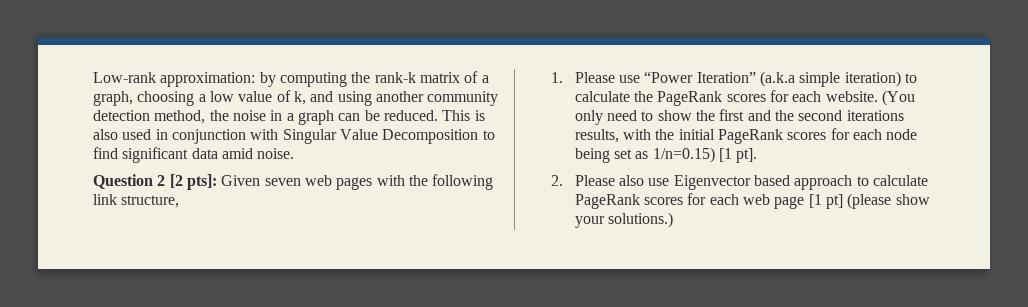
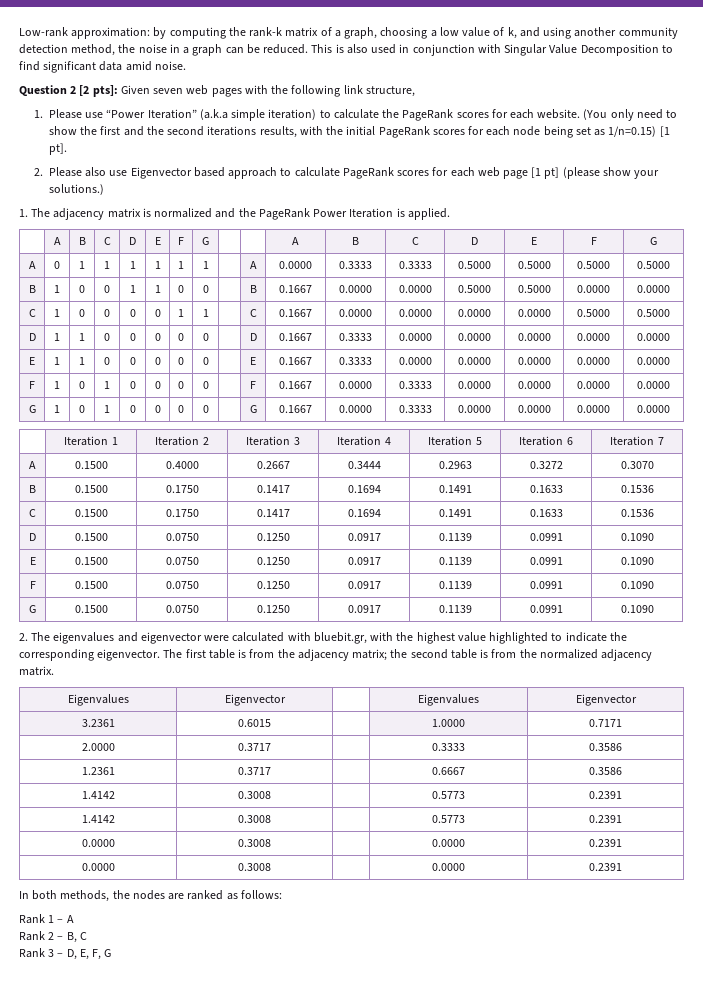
(673, 220) none -> [19,208,450,220] [53,237,61,245] [78,237,86,245] [103,237,111,245] [129,237,136,245] [154,237,161,245] [178,237,184,245] [202,237,209,245] [292,237,299,245] [352,237,359,245] [411,237,419,245] [471,237,478,245] [531,237,537,245] [590,237,597,245] [650,237,657,245] [28,261,36,269] [54,261,60,269] [79,261,85,269] [104,261,110,269] [129,261,136,269] [154,261,161,269] [178,261,184,269] [202,261,209,269] [249,261,257,269] [279,261,312,269] [339,261,372,269] [398,261,432,269] [458,261,491,269] [517,261,551,269] [577,261,610,269] [637,261,670,269] [28,285,36,293] [54,285,60,293] [79,285,85,293] [104,285,110,293] [129,285,136,293] [154,285,161,293] [178,285,184,293] [202,285,209,293] [249,285,257,293] [279,285,312,293] [339,285,372,293] [398,285,432,293] [458,285,491,293] [517,285,551,293] [577,285,610,293] [637,285,670,293] [28,309,36,317] [54,309,60,317] [79,309,85,317] [104,309,110,317] [129,309,136,317] [154,309,161,317] [178,309,184,317] [202,309,209,317] [249,309,257,317] [279,309,312,317] [339,309,372,317] [398,309,432,317] [458,309,491,317] [517,309,551,317] [577,309,610,317] [637,309,670,317] [28,333,36,341] [54,333,60,341] [79,333,85,341] [104,333,110,341] [129,333,136,341] [154,333,161,341] [178,333,184,341] [202,333,209,341] [249,333,257,341] [279,333,312,341] [339,333,372,341] [398,333,432,341] [458,333,491,341] [517,333,551,341] [577,333,610,341] [637,333,670,341] [29,357,35,365] [54,357,60,365] [79,357,85,365] [104,357,110,365] [129,357,136,365] [154,357,161,365] [178,357,184,365] [202,357,209,365] [250,357,256,365] [279,357,312,365] [339,357,372,365] [398,357,432,365] [458,357,491,365] [517,357,551,365] [577,357,610,365] [637,357,670,365] [29,381,35,389] [54,381,60,389] [79,381,85,389] [104,381,110,389] [129,381,136,389] [154,381,161,389] [178,381,184,389] [202,381,209,389] [250,381,256,389] [279,381,312,389] [339,381,372,389] [398,381,432,389] [458,381,491,389] [517,381,551,389] [577,381,610,389] [637,381,670,389] [28,405,36,413] [54,405,60,413] [79,405,85,413] [104,405,110,413] [129,405,136,413] [154,405,161,413] [178,405,184,413] [202,405,209,413] [249,405,257,413] [279,405,312,413] [339,405,372,413] [398,405,432,413] [458,405,491,413] [517,405,551,413] [577,405,610,413] [637,405,670,413] [64,436,118,446] [155,436,209,446] [246,436,300,446] [337,436,391,446] [428,436,482,446] [519,436,573,446] [610,436,664,446] [29,461,36,469] [74,461,108,469] [165,461,199,469] [256,461,290,469] [347,461,381,469] [438,461,472,469] [529,461,563,469] [620,461,654,469] [29,485,36,493] [74,485,108,493] [165,485,199,493] [256,485,290,493] [347,485,381,493] [438,485,472,493] [529,485,563,493] [620,485,654,493] [29,509,36,517] [74,509,108,517] [165,509,199,517] [256,509,290,517] [347,509,381,517] [438,509,472,517] [529,509,563,517] [620,509,654,517] [29,533,36,541] [74,533,108,541] [165,533,199,541] [256,533,290,541] [347,533,381,541] [438,533,472,541] [529,533,563,541] [620,533,654,541] [29,557,36,565] [74,557,108,565] [165,557,199,565] [256,557,290,565] [347,557,381,565] [438,557,472,565] [529,557,563,565] [620,557,654,565] [29,581,36,589] [74,581,108,589] [165,581,199,589] [256,581,290,589] [347,581,381,589] [438,581,472,589] [529,581,563,589] [620,581,654,589] [29,605,36,613] [74,605,108,613] [165,605,199,613] [256,605,290,613] [347,605,381,613] [438,605,472,613] [529,605,563,613] [620,605,654,613] [19,632,627,644] [19,649,653,661] [19,666,54,676] [67,694,129,706] [224,694,286,706] [418,694,479,706] [575,694,637,706] [81,719,115,727] [237,719,271,727] [432,719,465,727] [589,719,622,727] [81,743,115,751] [237,743,271,751] [432,743,465,751] [589,743,622,751] [81,767,115,775] [237,767,271,775] [432,767,465,775] [589,767,622,775] [81,791,115,799] [237,791,271,799] [432,791,465,799] [589,791,622,799] [81,815,115,823] [237,815,271,823] [432,815,465,823] [589,815,622,823] [81,839,115,847] [237,839,271,847] [432,839,465,847] [589,839,622,847] [81,863,115,871] [237,863,271,871] [432,863,465,871] [589,863,622,871] [19,890,282,902] [19,914,74,924] [19,931,87,943] [19,948,112,960] // 1. The adjacency matrix is normalized and the PageRank Power Iteration is applied. // | A | B | C | D | E | F | G | | | A | B | C | D | E | F | G // A | 0 | 1 | 1 | 1 | 1 | 1 | 1 | | A | 0.0000 | 0.3333 | 0.3333 | 0.5000 | 0.5000 | 0.5000 | 0.5000 // B | 1 | 0 | 0 | 1 | 1 | 0 | 0 | | B | 0.1667 | 0.0000 | 0.0000 | 0.5000 | 0.5000 | 0.0000 | 0.0000 // C | 1 | 0 | 0 | 0 | 0 | 1 | 1 | | C | 0.1667 | 0.0000 | 0.0000 | 0.0000 | 0.0000 | 0.5000 | 0.5000 // D | 1 | 1 | 0 | 0 | 0 | 0 | 0 | | D | 0.1667 | 0.3333 | 0.0000 | 0.0000 | 0.0000 | 0.0000 | 0.0000 // E | 1 | 1 | 0 | 0 | 0 | 0 | 0 | | E | 0.1667 | 0.3333 | 0.0000 | 0.0000 | 0.0000 | 0.0000 | 0.0000 // F | 1 | 0 | 1 | 0 | 0 | 0 | 0 | | F | 0.1667 | 0.0000 | 0.3333 | 0.0000 | 0.0000 | 0.0000 | 0.0000 // G | 1 | 0 | 1 | 0 | 0 | 0 | 0 | | G | 0.1667 | 0.0000 | 0.3333 | 0.0000 | 0.0000 | 0.0000 | 0.0000 // | Iteration 1 | Iteration 2 | Iteration 3 | Iteration 4 | Iteration 5 | Iteration 6 | Iteration 7 // A | 0.1500 | 0.4000 | 0.2667 | 0.3444 | 0.2963 | 0.3272 | 0.3070 // B | 0.1500 | 0.1750 | 0.1417 | 0.1694 | 0.1491 | 0.1633 | 0.1536 // C | 0.1500 | 0.1750 | 0.1417 | 0.1694 | 0.1491 | 0.1633 | 0.1536 // D | 0.1500 | 0.0750 | 0.1250 | 0.0917 | 0.1139 | 0.0991 | 0.1090 // E | 0.1500 | 0.0750 | 0.1250 | 0.0917 | 0.1139 | 0.0991 | 0.1090 // F | 0.1500 | 0.0750 | 0.1250 | 0.0917 | 0.1139 | 0.0991 | 0.1090 // G | 0.1500 | 0.0750 | 0.1250 | 0.0917 | 0.1139 | 0.0991 | 0.1090 // 2. The eigenvalues and eigenvector were calculated with bluebit.gr, with the highest value highlighted to indicate the corresponding eigenvector. The first table is from the adjacency matrix; the second table is from the normalized adjacency matrix. // Eigenvalues | Eigenvector | | Eigenvalues | Eigenvector // 3.2361 | 0.6015 | | 1.0000 | 0.7171 // 2.0000 | 0.3717 | | 0.3333 | 0.3586 // 1.2361 | 0.3717 | | 0.6667 | 0.3586 // 1.4142 | 0.3008 | | 0.5773 | 0.2391 // 1.4142 | 0.3008 | | 0.5773 | 0.2391 // 0.0000 | 0.3008 | | 0.0000 | 0.2391 // 0.0000 | 0.3008 | | 0.0000 | 0.2391 // In both methods, the nodes are ranked as follows: // Rank 1 – A // Rank 2 – B, C // Rank 3 – D, E, F, G

